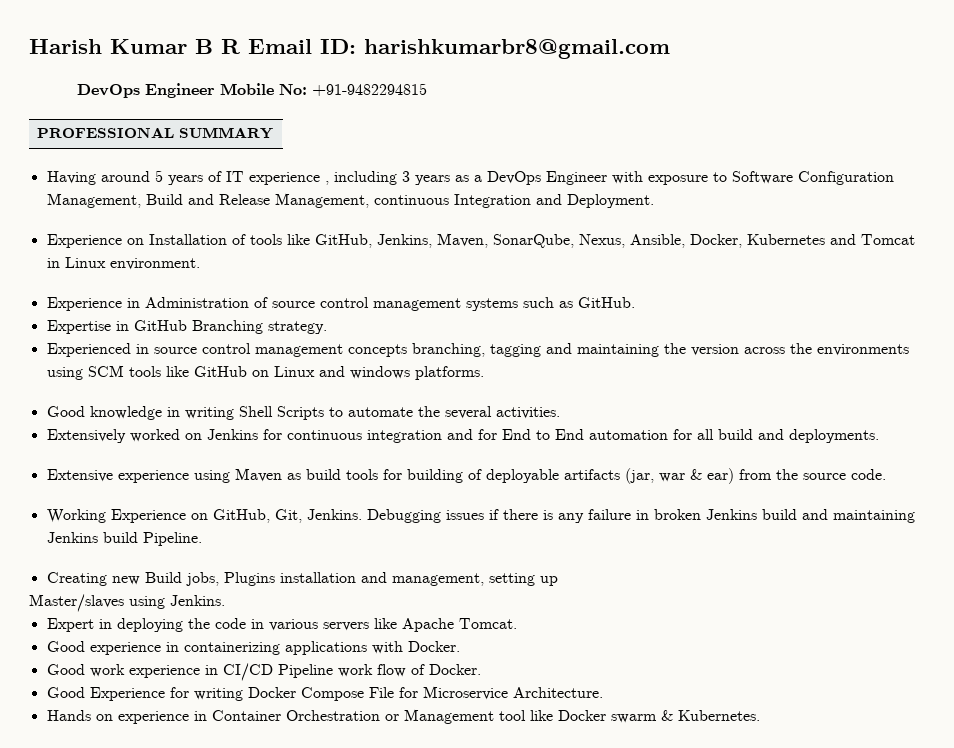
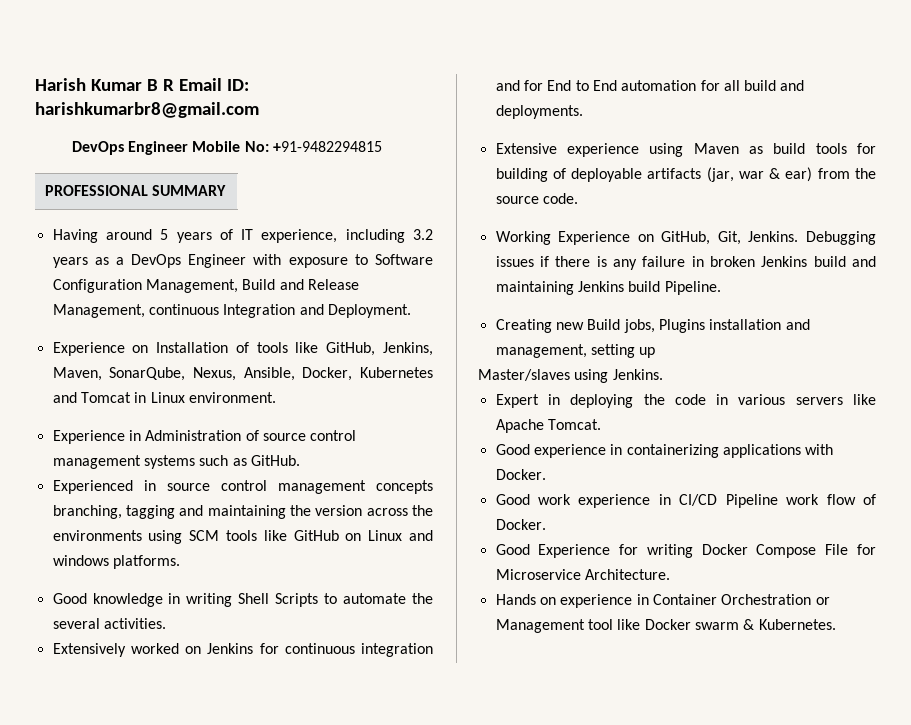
[248,171,410,185] experience , including 3 -> [261,229,434,243] experience, including 3.2
[46,320,327,334] // Expertise in GitHub Branching strategy. -> (300, 460) none

